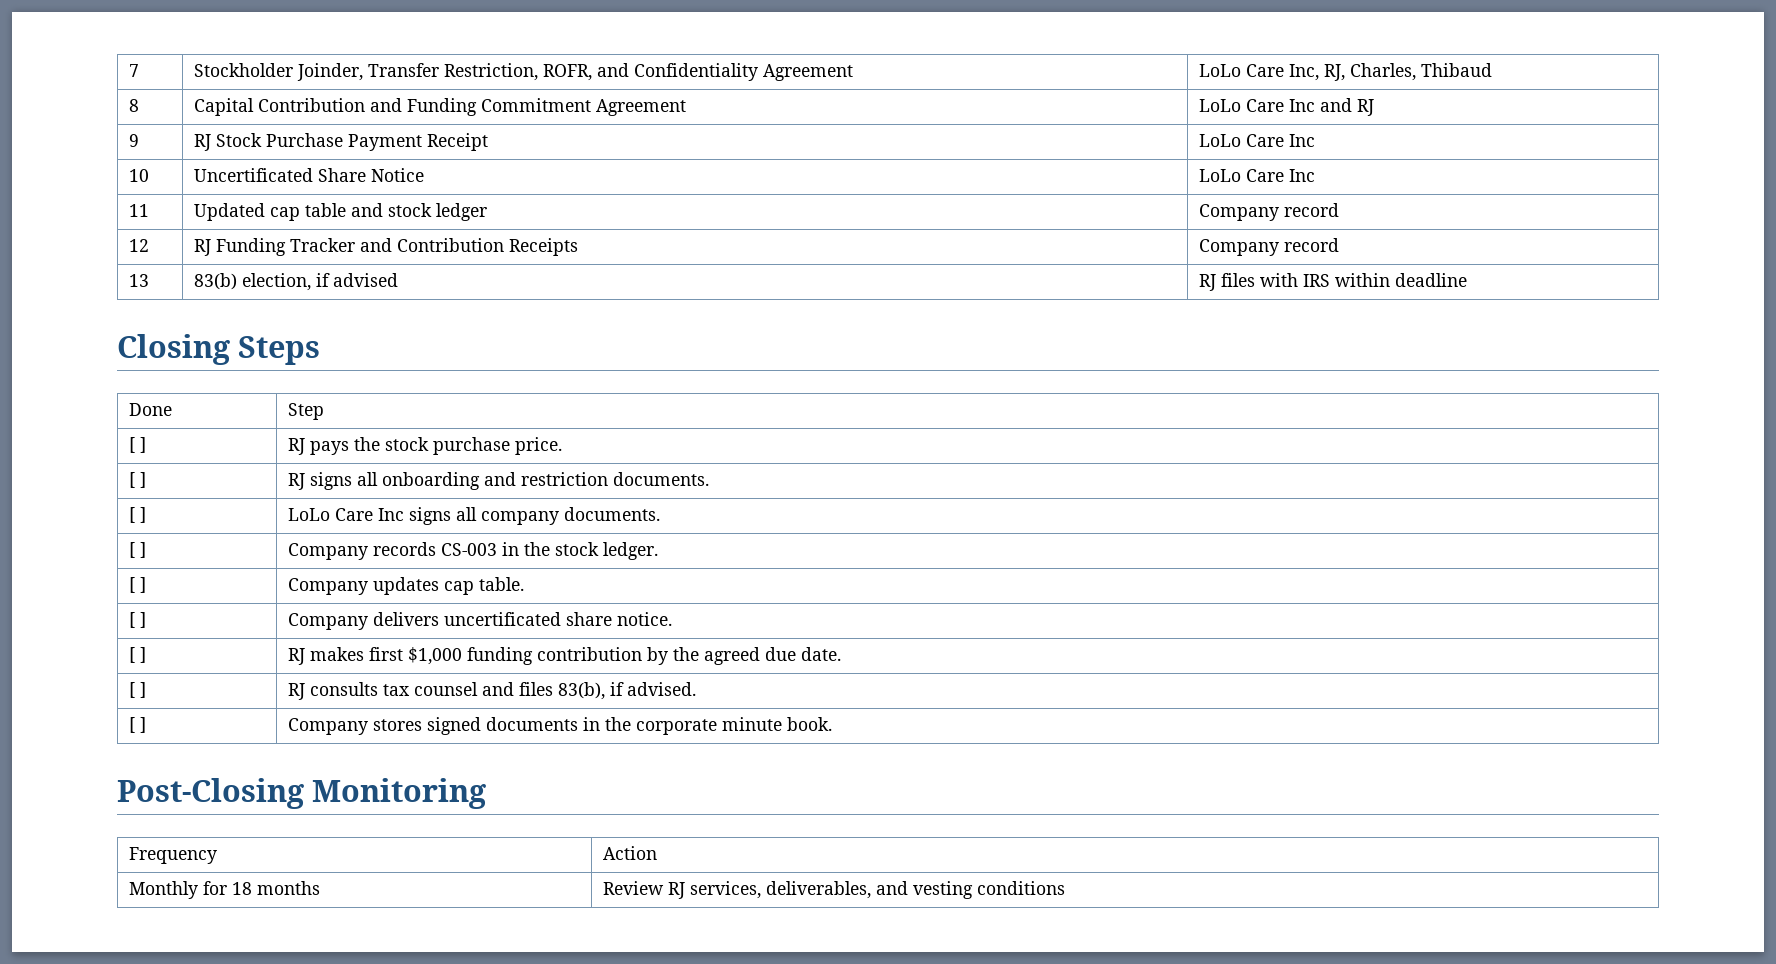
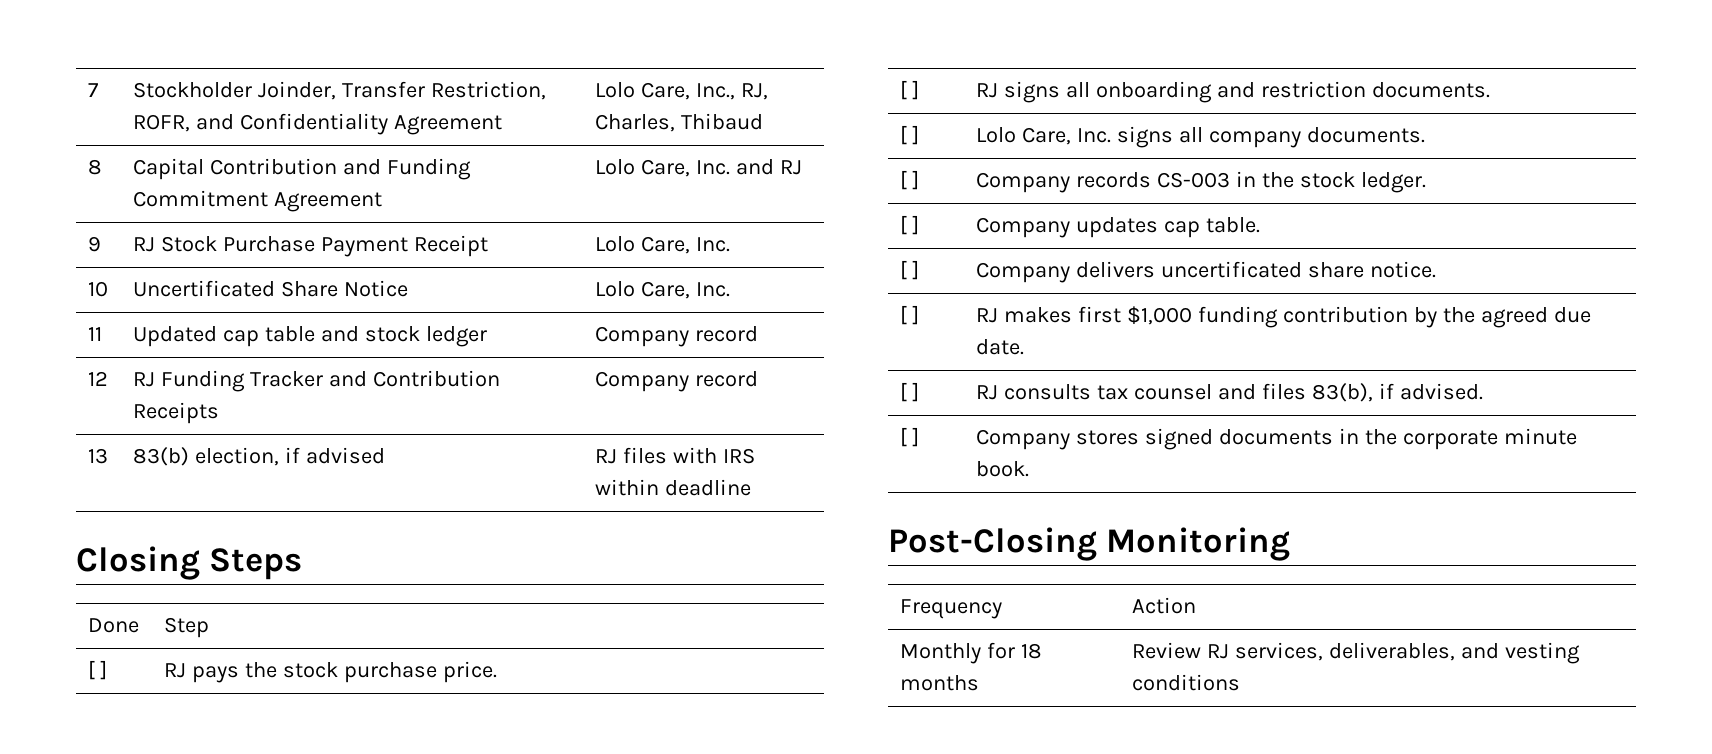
[1199,64,1320,81] LoLo Care Inc, -> [595,82,736,100] Lolo Care, Inc.,
[1199,99,1316,112] LoLo Care Inc -> [595,159,731,177] Lolo Care, Inc.
[1199,134,1316,147] LoLo Care Inc -> [595,236,731,254] Lolo Care, Inc.
[1199,169,1316,182] LoLo Care Inc -> [595,281,731,299] Lolo Care, Inc.
[288,508,405,521] LoLo Care Inc -> [976,127,1112,145] Lolo Care, Inc.

